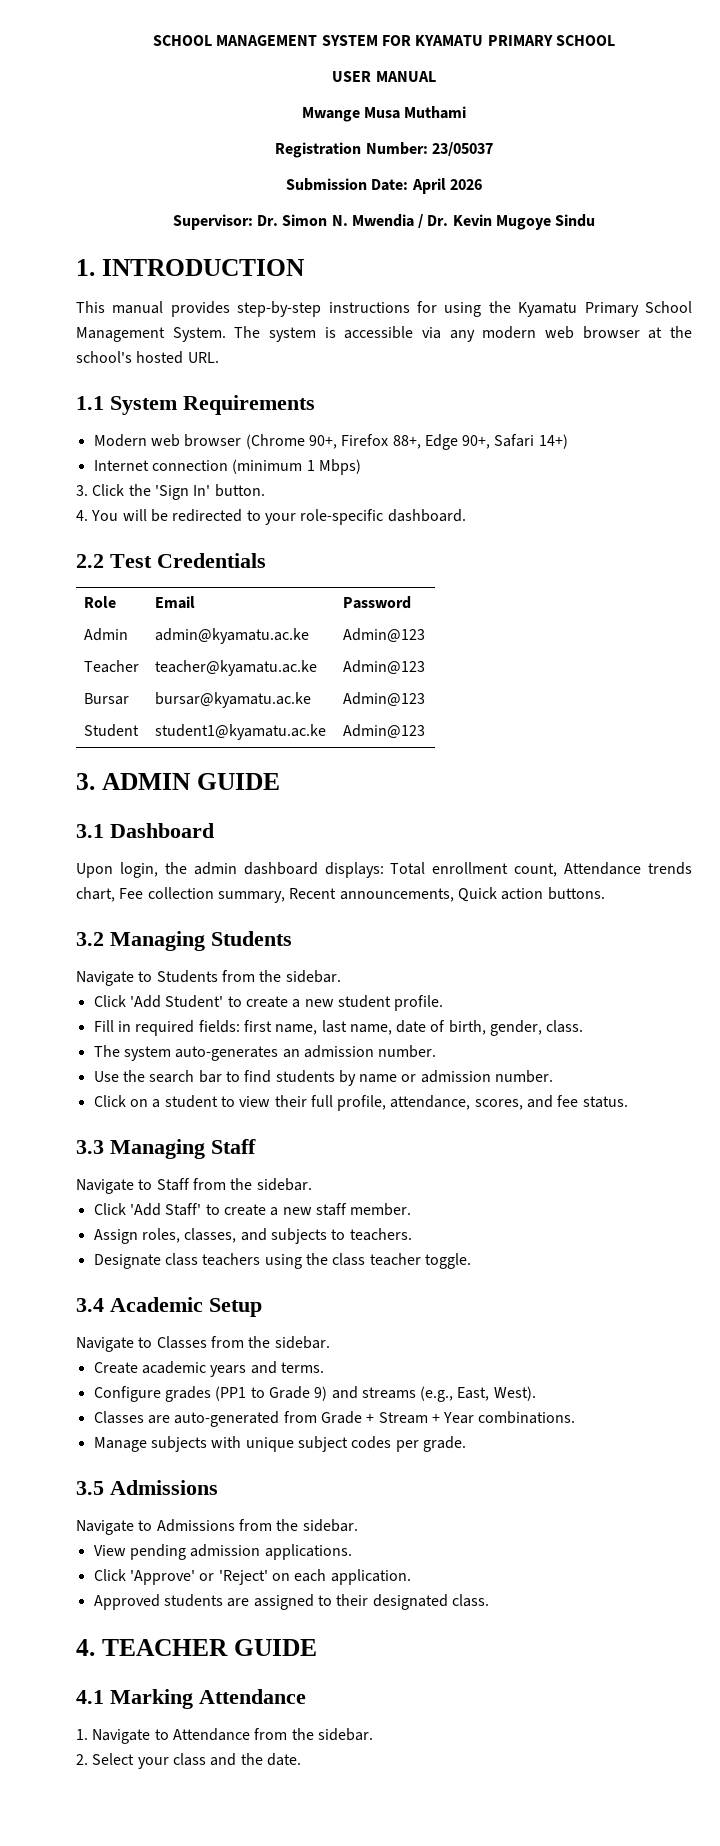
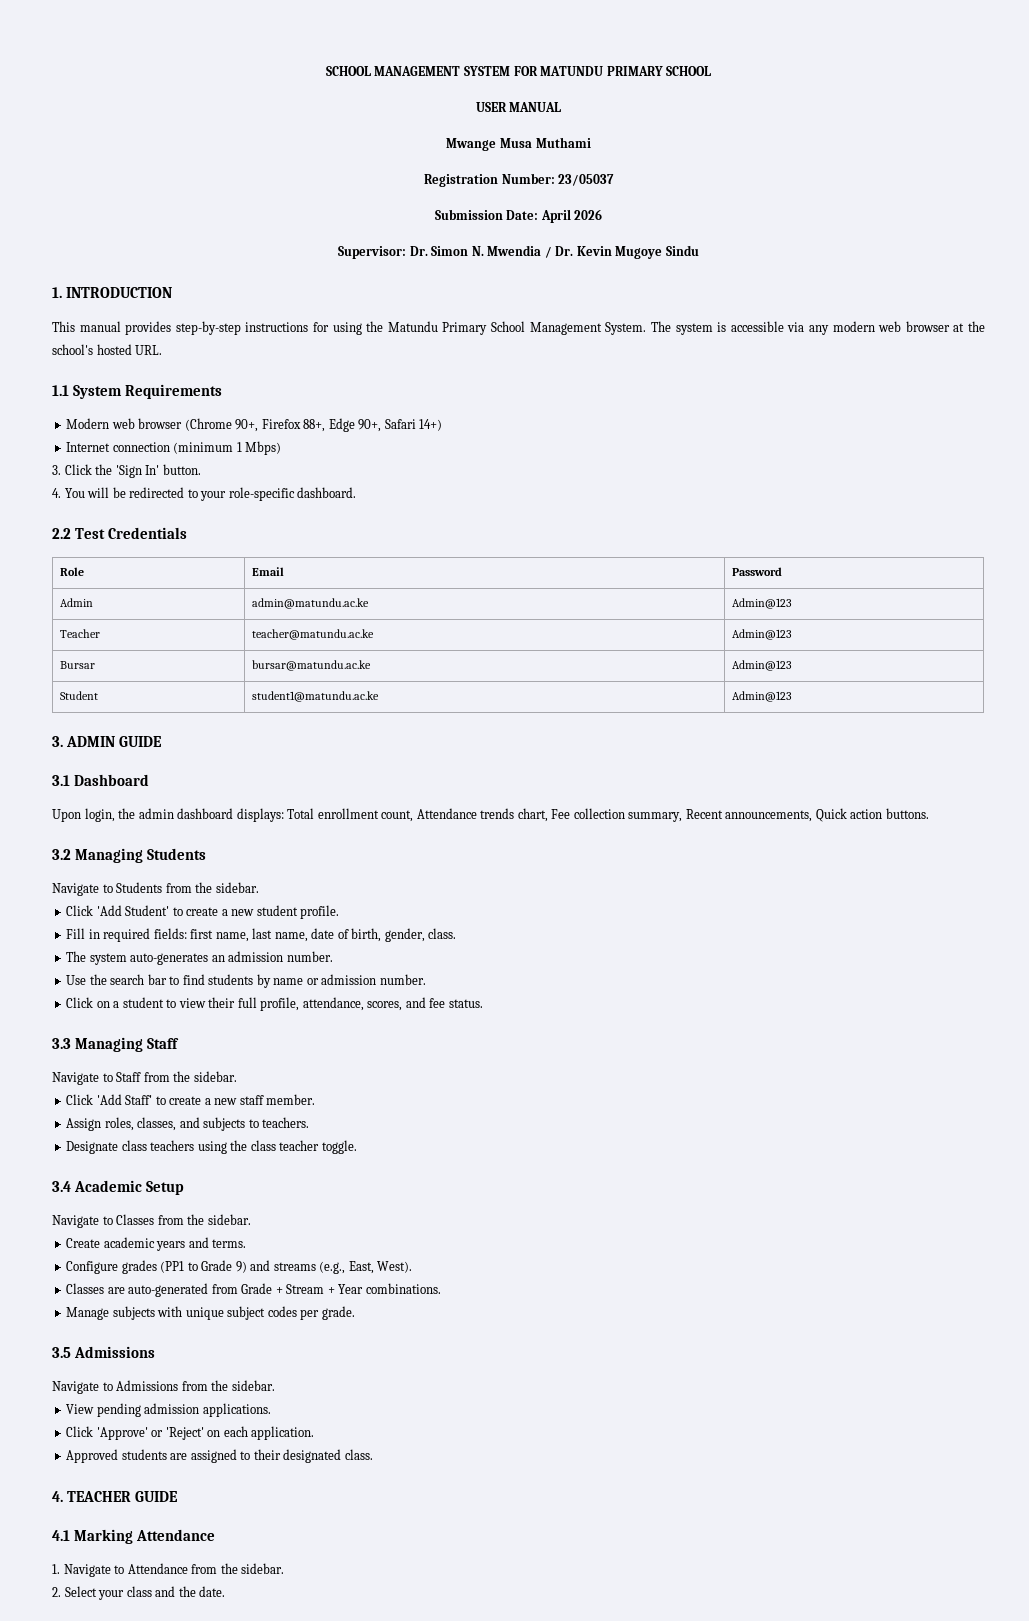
[415,35,484,46] KYAMATU -> [540,66,604,76] MATUNDU
[518,302,578,317] Kyamatu -> [387,321,438,332] Matundu
[154,628,309,644] admin@kyamatu.ac.ke -> [252,598,370,609] admin@matundu.ac.ke
[154,660,317,676] teacher@kyamatu.ac.ke -> [252,629,375,640] teacher@matundu.ac.ke
[154,692,311,708] bursar@kyamatu.ac.ke -> [252,660,372,671] bursar@matundu.ac.ke
[154,724,326,740] student1@kyamatu.ac.ke -> [252,691,380,702] student1@matundu.ac.ke

